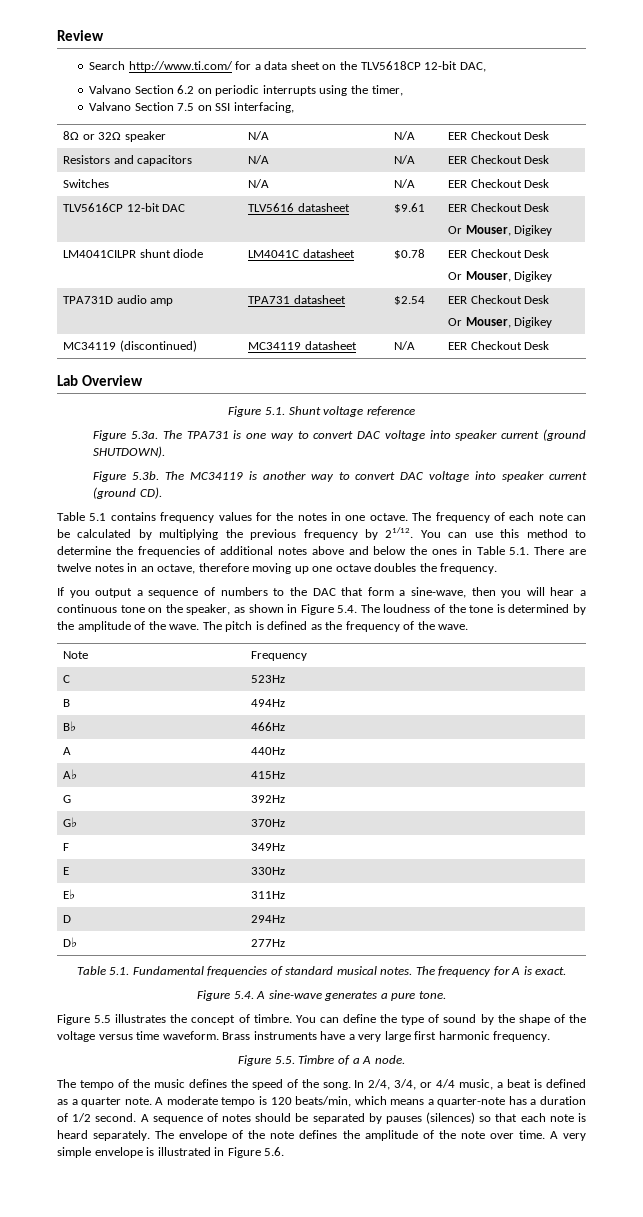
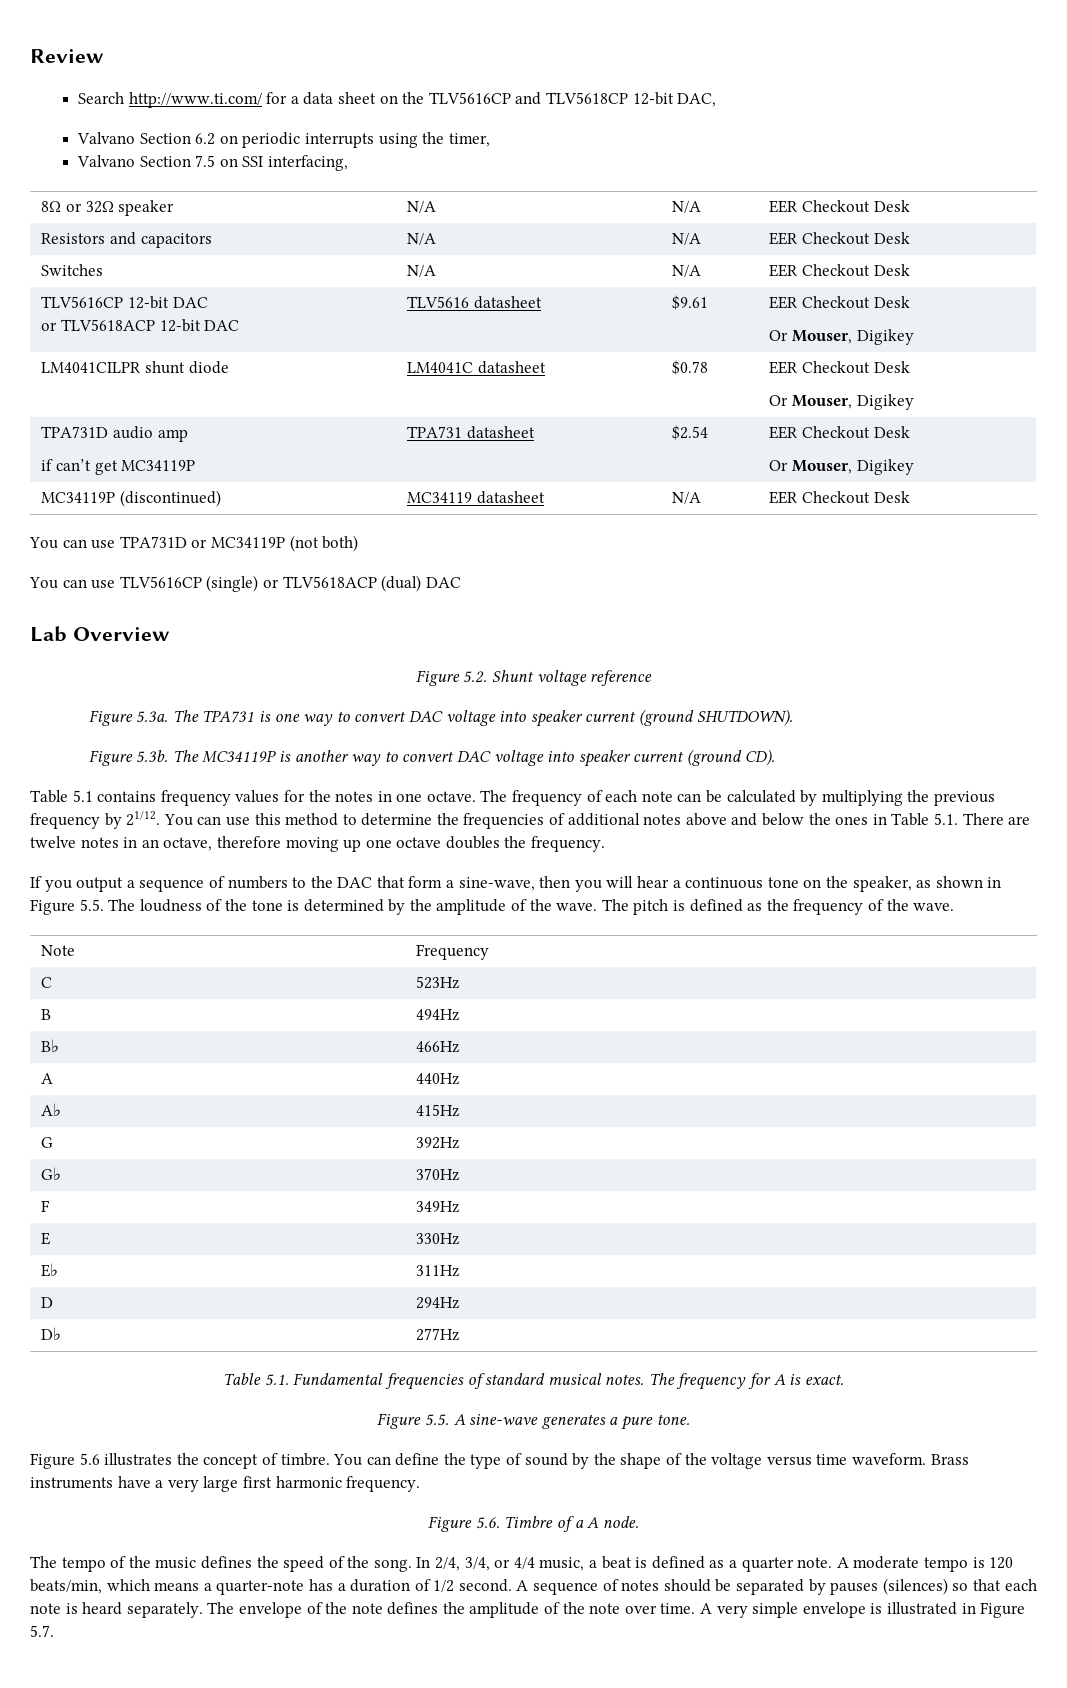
(357, 65) none -> [428,92,542,105] TLV5616CP and
(186, 208) none -> [41,319,240,332] // or TLV5618ACP 12-bit DAC
(174, 302) none -> [41,459,196,475] // if can’t get MC34119P
[63,342,117,350] MC34119 -> [41,492,116,503] MC34119P
(550, 345) none -> [29,535,359,552] [29,575,461,592] // You can use TPA731D or MC34119P (not both) // You can use TLV5616CP (single) or TLV5618ACP (dual) DAC
[264,407,285,415] 5.1. -> [463,671,488,683] 5.2.
[189,472,243,480] MC34119 -> [202,750,277,763] MC34119P
[337,605,358,613] 5.4. -> [79,899,104,911] 5.5.
[233,991,254,999] 5.4. -> [425,1414,450,1426] 5.5.
[94,1015,112,1023] 5.5 -> [79,1453,100,1465] 5.6
[274,1056,295,1064] 5.5. -> [475,1517,500,1529] 5.6.
[264,1147,285,1156] 5.6. -> [30,1625,54,1637] 5.7.

